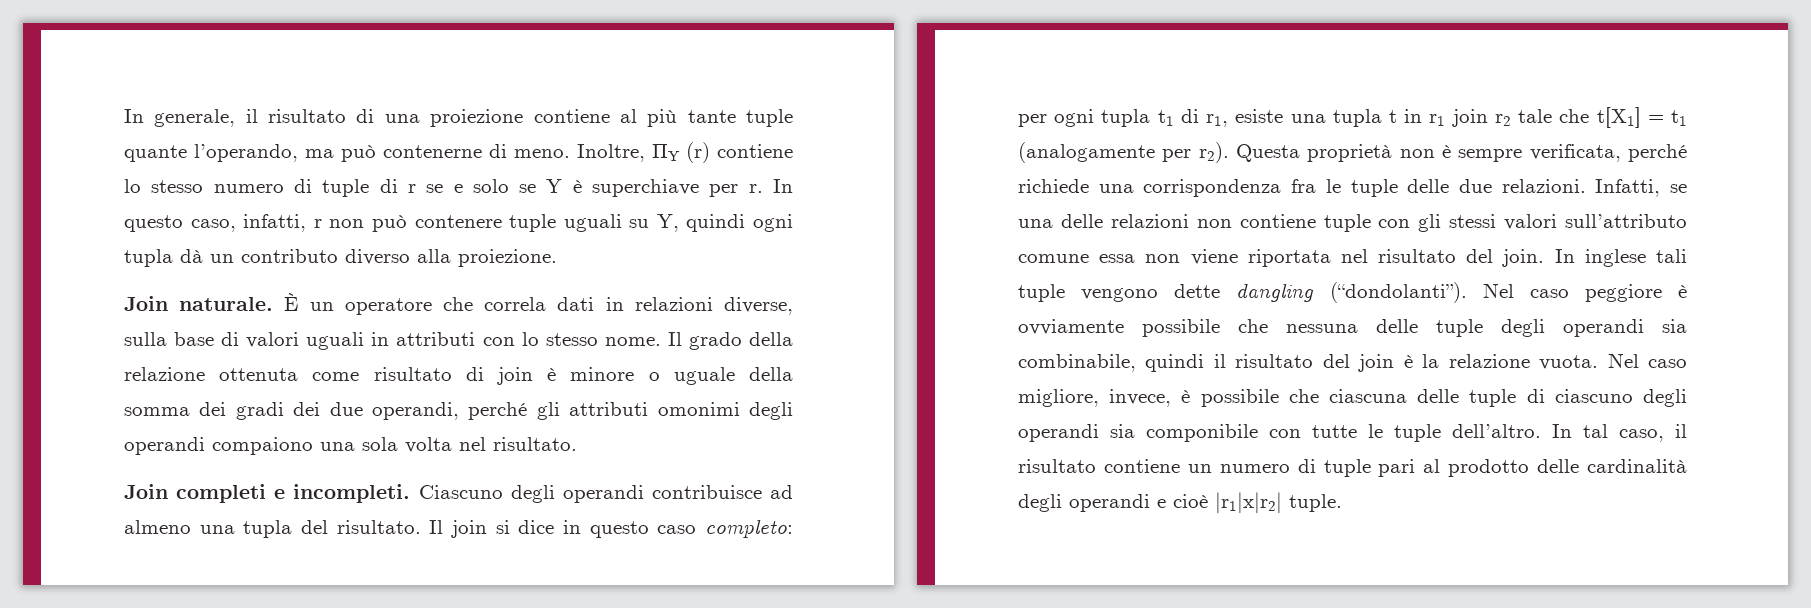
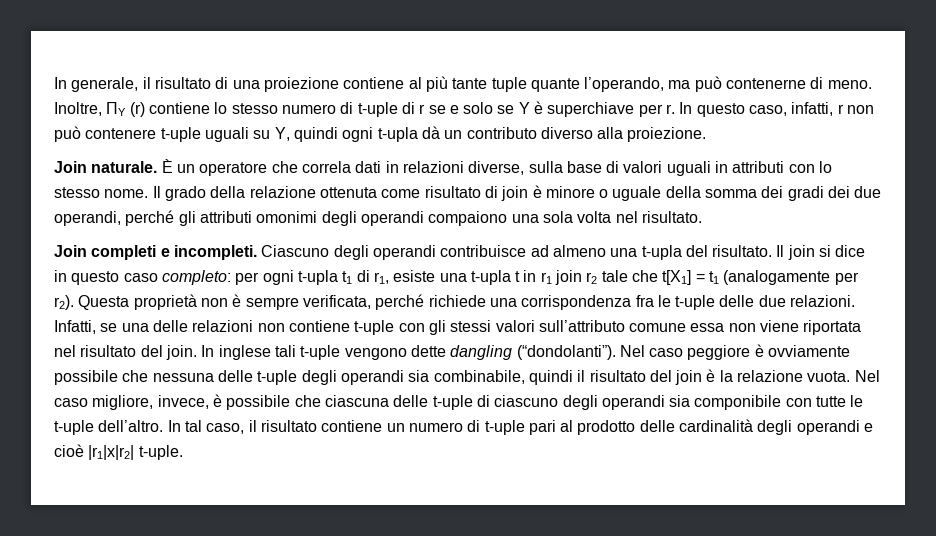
[322,179,370,197] tuple -> [357,102,398,117] t-uple
[509,214,557,232] tuple -> [160,127,201,142] t-uple
[124,249,173,267] tupla -> [377,127,418,142] t-upla
[243,520,293,538] tupla -> [641,245,682,260] t-upla
[1101,109,1151,127] tupla -> [297,270,338,285] t-upla
[1332,109,1382,127] tupla -> [470,270,511,285] t-upla
[1350,179,1398,197] tuple -> [675,295,716,310] t-uple
[1323,214,1371,232] tuple -> [354,320,395,335] t-uple
[1018,284,1065,302] tuple -> [300,345,341,360] t-uple
[1436,319,1483,337] tuple -> [257,370,298,385] t-uple
[1469,389,1517,407] tuple -> [432,395,473,410] t-uple
[1394,424,1441,442] tuple -> [54,420,94,435] t-uple
[1323,459,1371,477] tuple -> [484,420,525,435] t-uple
[1289,494,1342,512] tuple. -> [138,445,183,460] t-uple.

